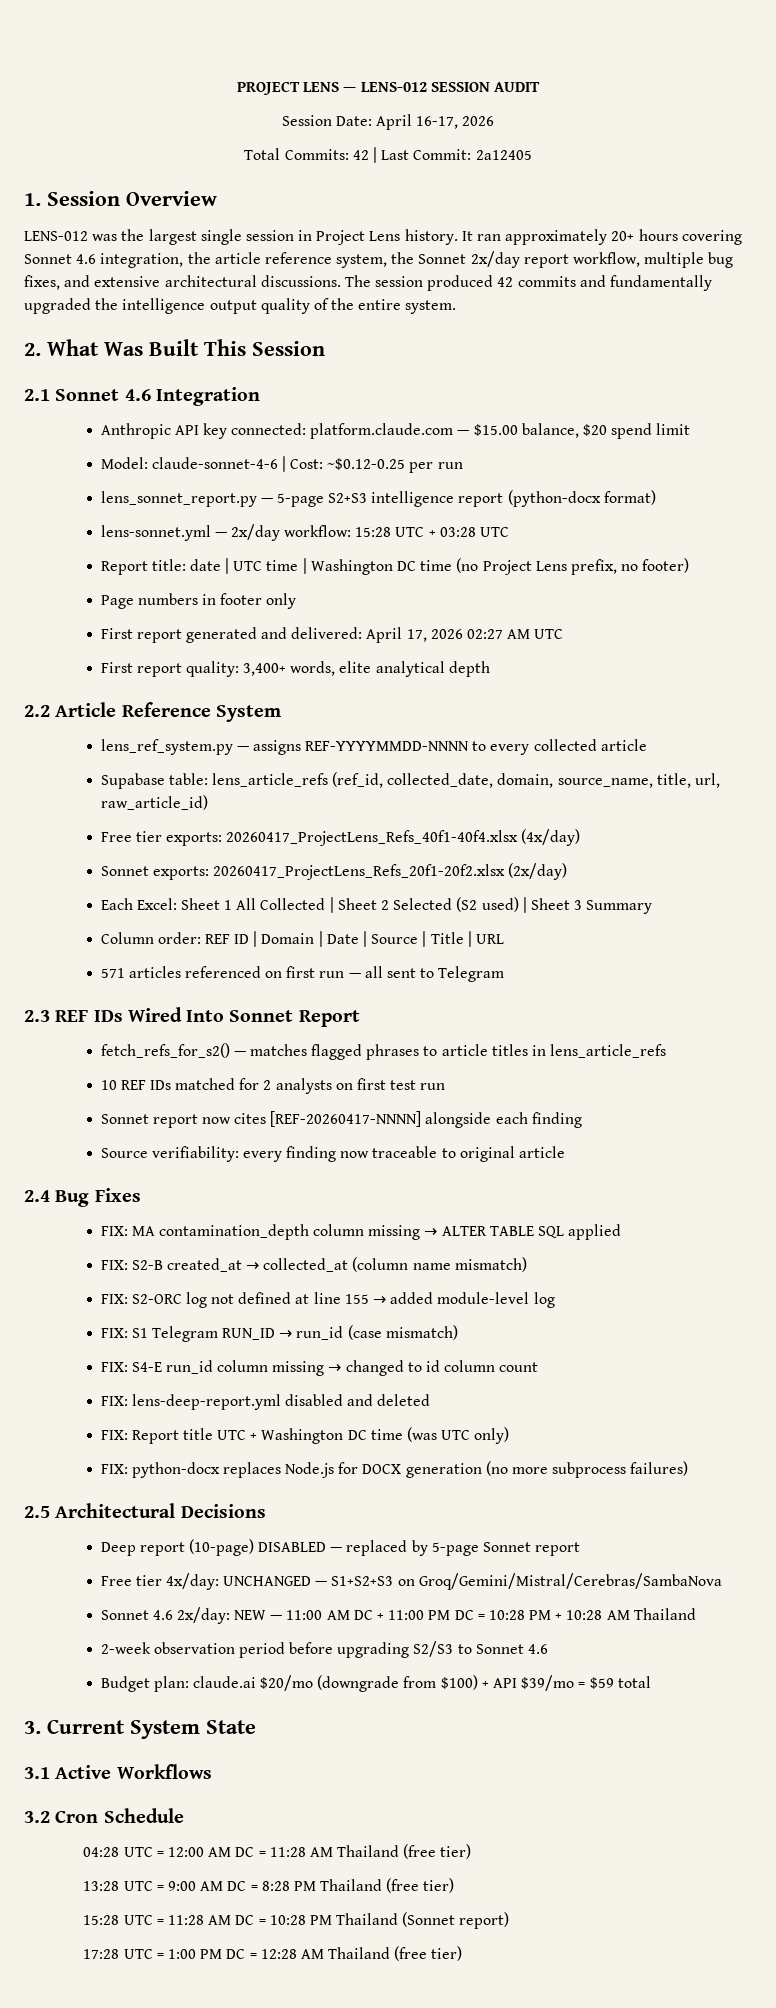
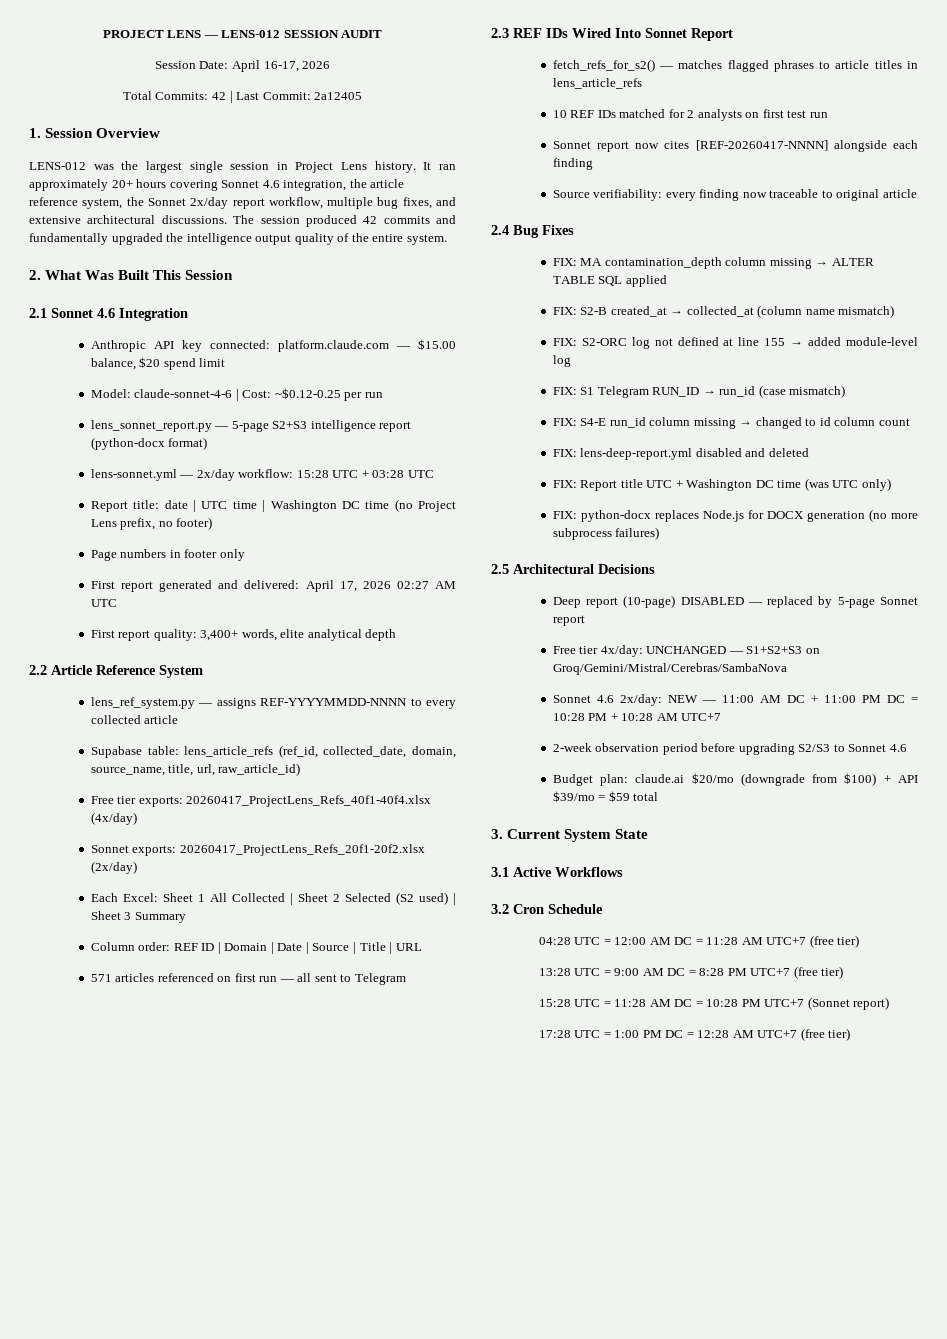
[633,1608,696,1620] Thailand -> [681,713,722,721] UTC+7
[337,1845,400,1857] Thailand -> [766,937,807,945] UTC+7
[320,1879,383,1891] Thailand -> [750,968,791,976] UTC+7
[336,1913,399,1925] Thailand -> [764,999,805,1007] UTC+7
[328,1947,391,1959] Thailand -> [757,1030,798,1038] UTC+7

